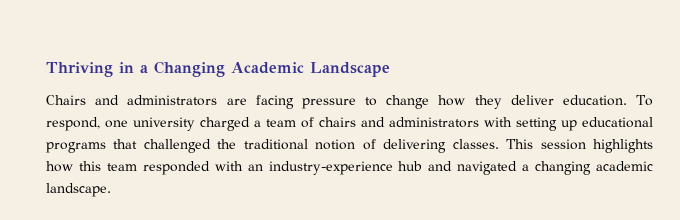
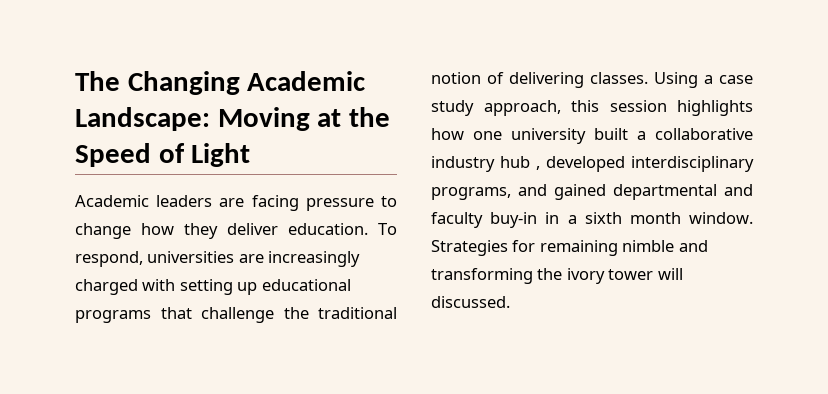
[46,61,390,77] [46,95,218,106] Thriving in a Changing Academic Landscape // Chairs and administrators -> [75,71,366,95] [75,107,391,131] [75,143,251,167] [75,195,213,207] The Changing Academic Landscape: Moving at the Speed of Light // Academic leaders
[105,117,479,131] one university charged a team of chairs and administrators -> [147,251,361,267] [75,279,138,295] universities are increasingly charged
[143,139,211,153] challenged -> [201,307,274,323] challenge
[506,139,653,153] [46,161,654,175] [46,183,111,197] This session highlights how this team responded with an industry-experience hub and navigated a changing academic landscape. -> [654,72,753,88] [431,100,753,116] [431,128,753,144] [431,156,754,172] [431,184,753,200] [431,212,753,228] [431,240,708,256] [431,268,683,284] [431,296,510,308] Using a case study approach, this session highlights how one university built a collaborative industry hub , developed interdisciplinary programs, and gained departmental and faculty buy-in in a sixth month window. Strategies for remaining nimble and transforming the ivory tower will discussed.

